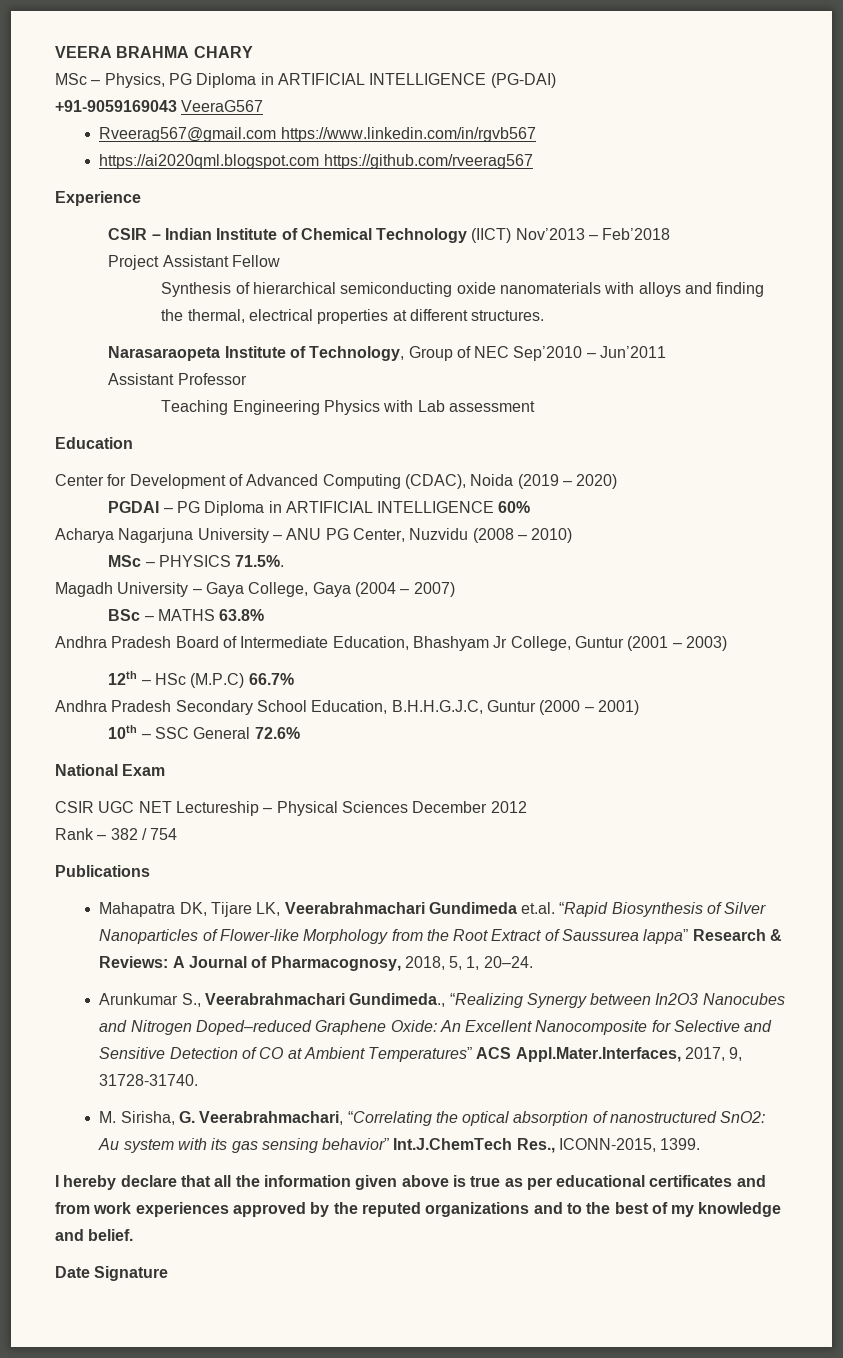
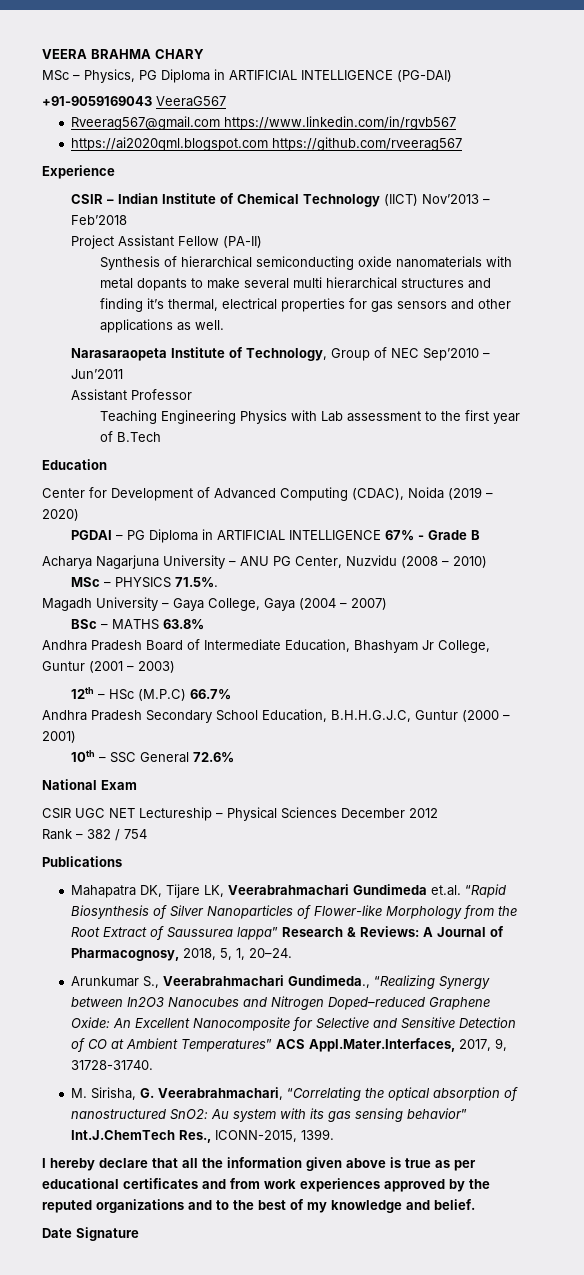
(280, 261) none -> [223,236,263,248] (PA-II)
[638,282,681,297] alloys -> [100,277,465,291] metal dopants to make several multi hierarchical structures
[161,309,184,321] the -> [147,298,165,309] it’s
[392,309,545,321] at different structures. -> [349,298,512,312] [100,319,225,333] for gas sensors and other applications as well.
(536, 406) none -> [425,410,521,424] [100,431,162,442] to the first year of B.Tech
[498,501,531,513] 60% -> [385,530,481,541] 67% - Grade B

